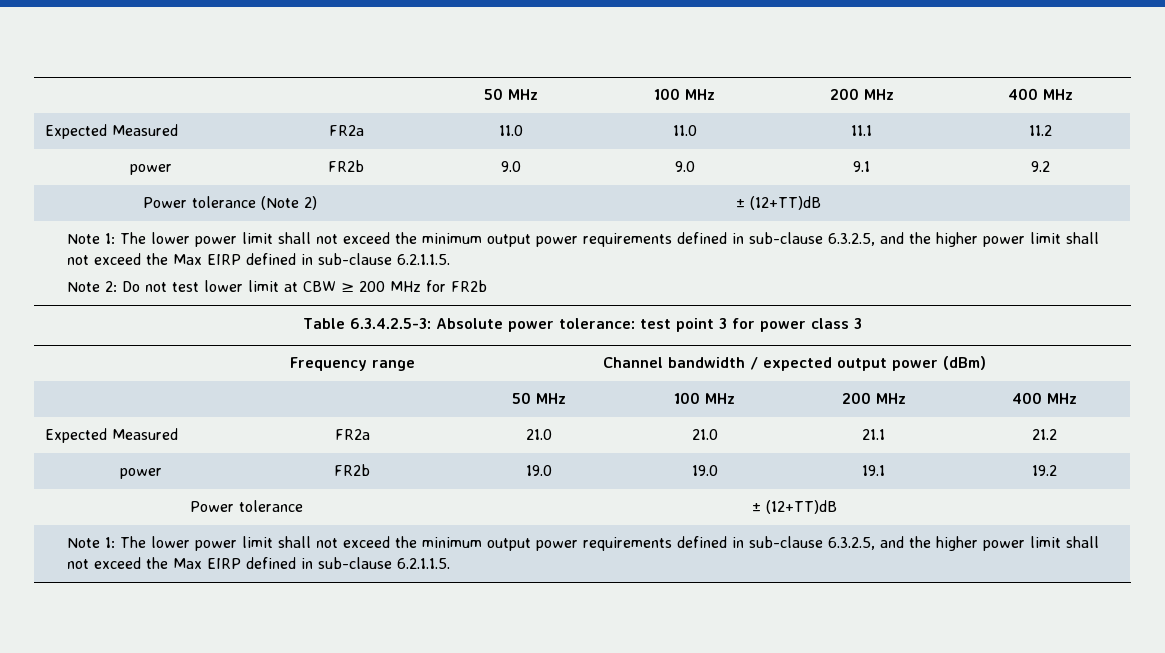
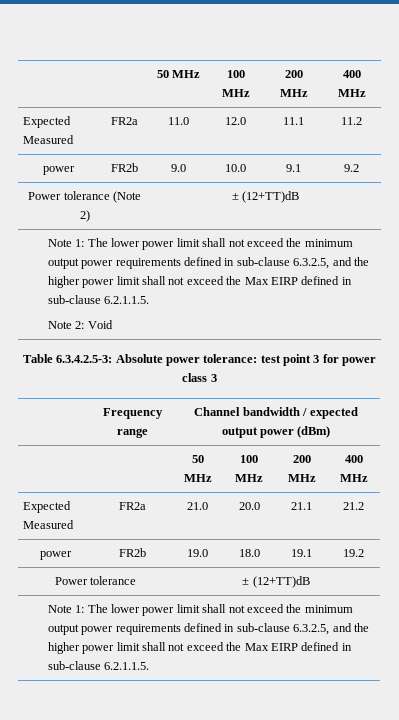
[672,125,697,136] 11.0 -> [225,117,246,125] 12.0
[674,161,695,172] 9.0 -> [225,164,246,172] 10.0
[121,280,487,292] Do not test lower limit at CBW ≥ 200 MHz for FR2b -> [87,320,113,329] Void
[691,429,718,440] 21.0 -> [238,502,260,510] 20.0
[691,465,718,476] 19.0 -> [238,549,260,557] 18.0

